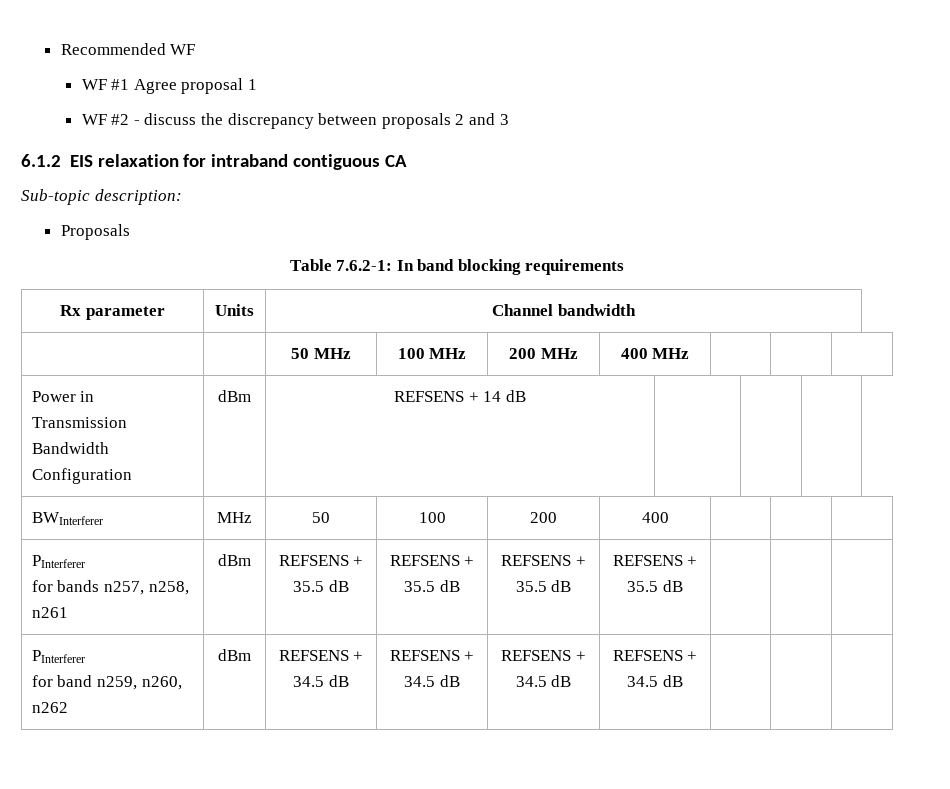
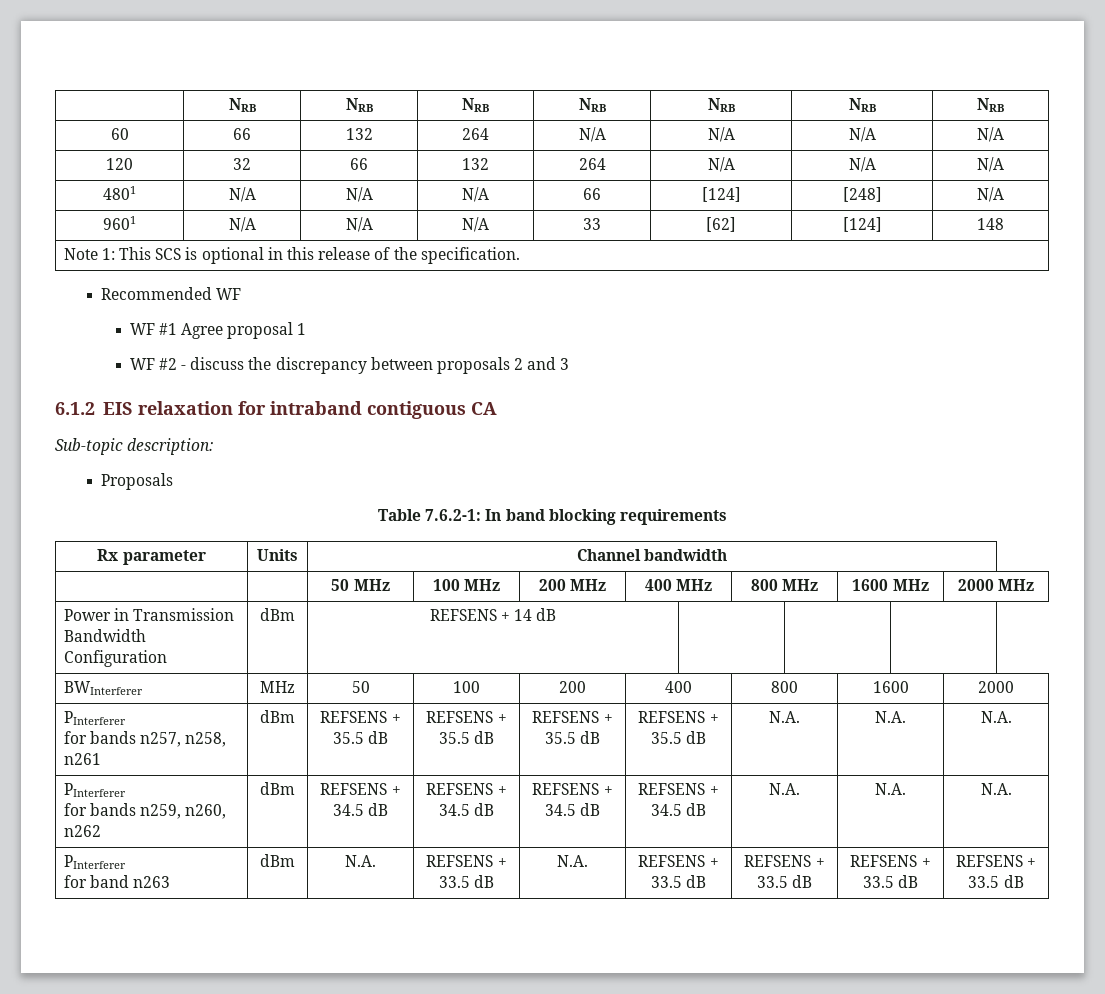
(60, 49) none -> [228,98,256,112] [345,98,373,112] [462,98,489,112] [578,98,606,112] [707,98,735,112] [848,98,876,112] [977,98,1004,112] [110,128,129,140] [233,128,251,140] [345,128,373,140] [462,128,489,140] [578,127,606,142] [707,127,735,142] [848,127,876,142] [977,127,1004,142] [106,158,133,170] [233,158,251,170] [350,158,368,170] [462,158,489,170] [578,158,606,170] [707,157,735,172] [848,157,876,172] [977,157,1004,172] [103,186,136,200] [228,187,256,202] [345,187,373,202] [462,187,489,202] [583,188,601,200] [701,187,741,202] [842,187,882,202] [977,187,1004,202] [103,216,136,230] [228,217,256,232] [345,217,373,232] [462,217,489,232] [583,218,601,230] [706,217,736,232] [842,217,882,232] [977,218,1004,230] [63,247,520,264] | NRB | NRB | NRB | NRB | NRB | NRB | NRB // 60 | 66 | 132 | 264 | N/A | N/A | N/A | N/A // 120 | 32 | 66 | 132 | 264 | N/A | N/A | N/A // 4801 | N/A | N/A | N/A | 66 | [124] | [248] | N/A // 9601 | N/A | N/A | N/A | 33 | [62] | [124] | 148 // Note 1: This SCS is optional in this release of the specification. //
(690, 353) | | -> [750,579,819,591] [852,579,929,591] [957,579,1035,591] 800 MHz | 1600 MHz | 2000 MHz
(669, 517) | | -> [771,681,798,693] [872,681,909,693] [978,681,1014,693] 800 | 1600 | 2000
[31,650,85,663] [31,675,93,687] | | // PInterferer // for band -> [769,711,800,723] [875,711,906,723] [980,711,1012,723] [63,783,126,797] [63,803,136,816] N.A. | N.A. | N.A. // PInterferer // for bands
(683, 681) | | -> [769,783,800,795] [875,783,906,795] [980,783,1012,795] [63,855,126,869] [63,875,171,888] [260,854,295,867] [345,855,376,867] [426,855,507,867] [438,875,495,888] [557,855,588,867] [638,855,719,867] [650,875,707,888] [744,855,825,867] [756,875,813,888] [850,855,931,867] [862,875,919,888] [955,855,1037,867] [968,875,1024,888] N.A. | N.A. | N.A. // PInterferer // for band n263 | dBm | N.A. | REFSENS + 33.5 dB | N.A. | REFSENS + 33.5 dB | REFSENS + 33.5 dB | REFSENS + 33.5 dB | REFSENS + 33.5 dB

